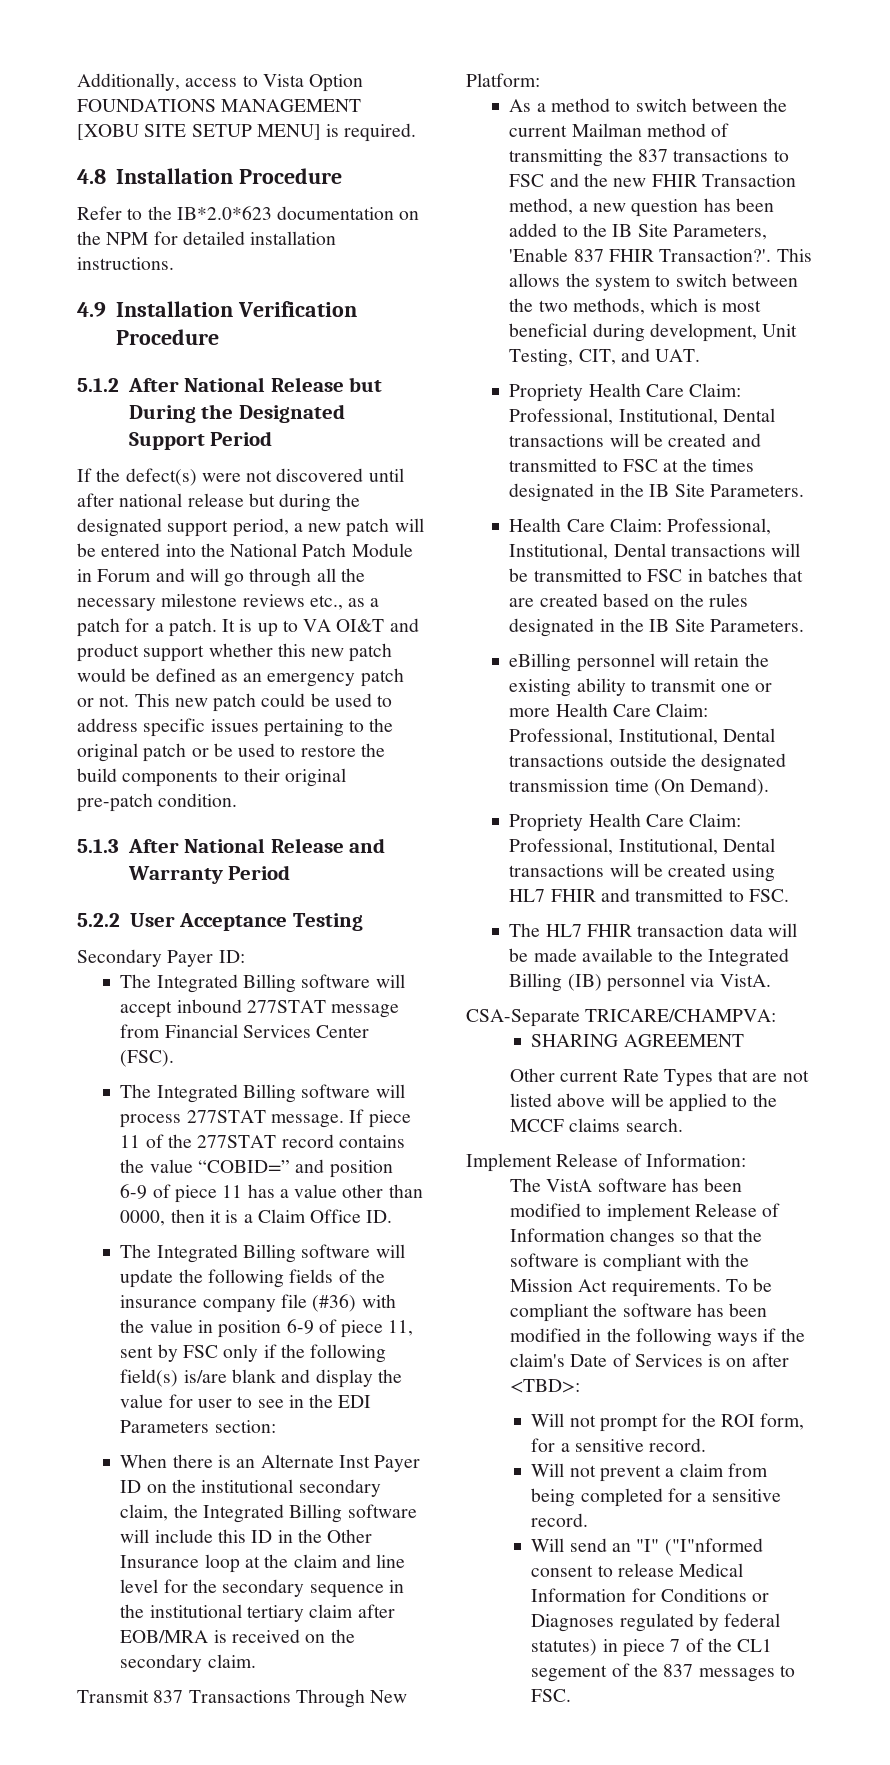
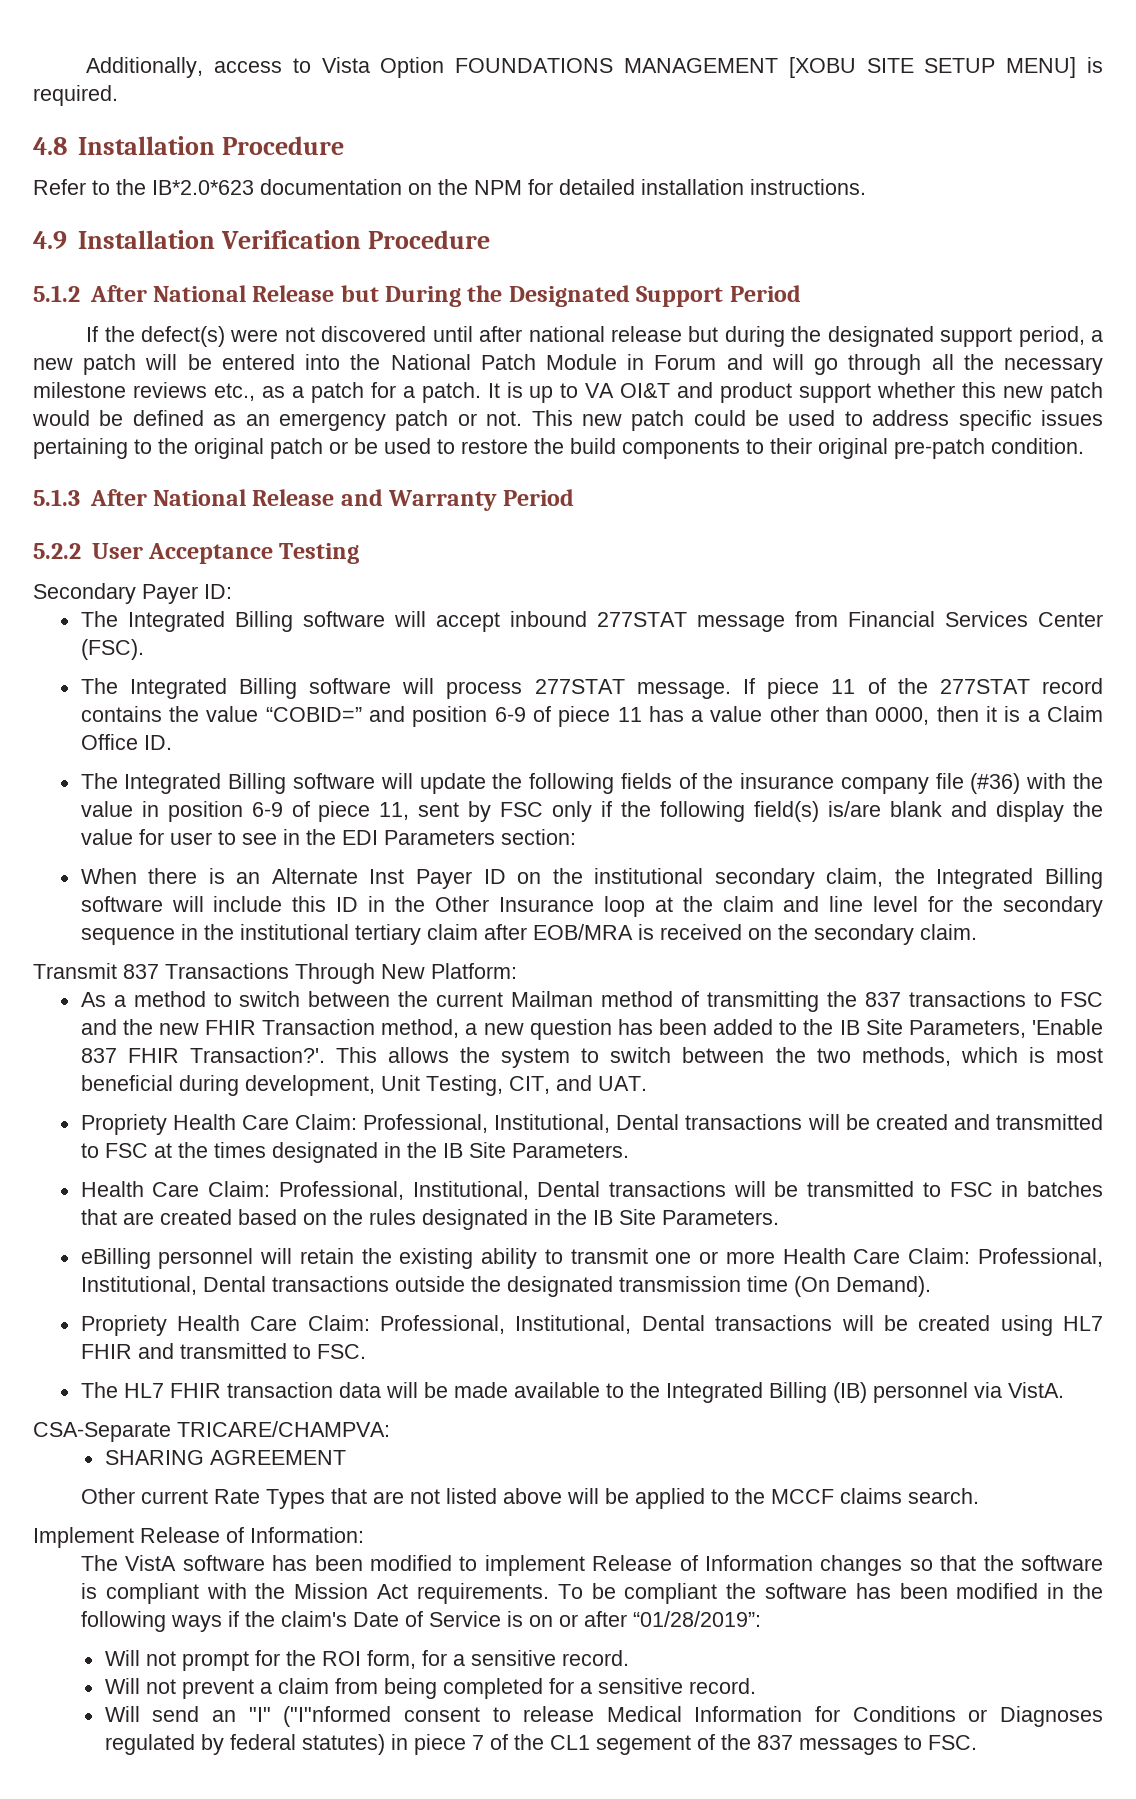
[634,1354,703,1367] Services -> [429,1611,502,1627] Service
[751,1353,789,1367] [510,1379,581,1393] after <TBD>: -> [559,1611,762,1627] or after “01/28/2019”:

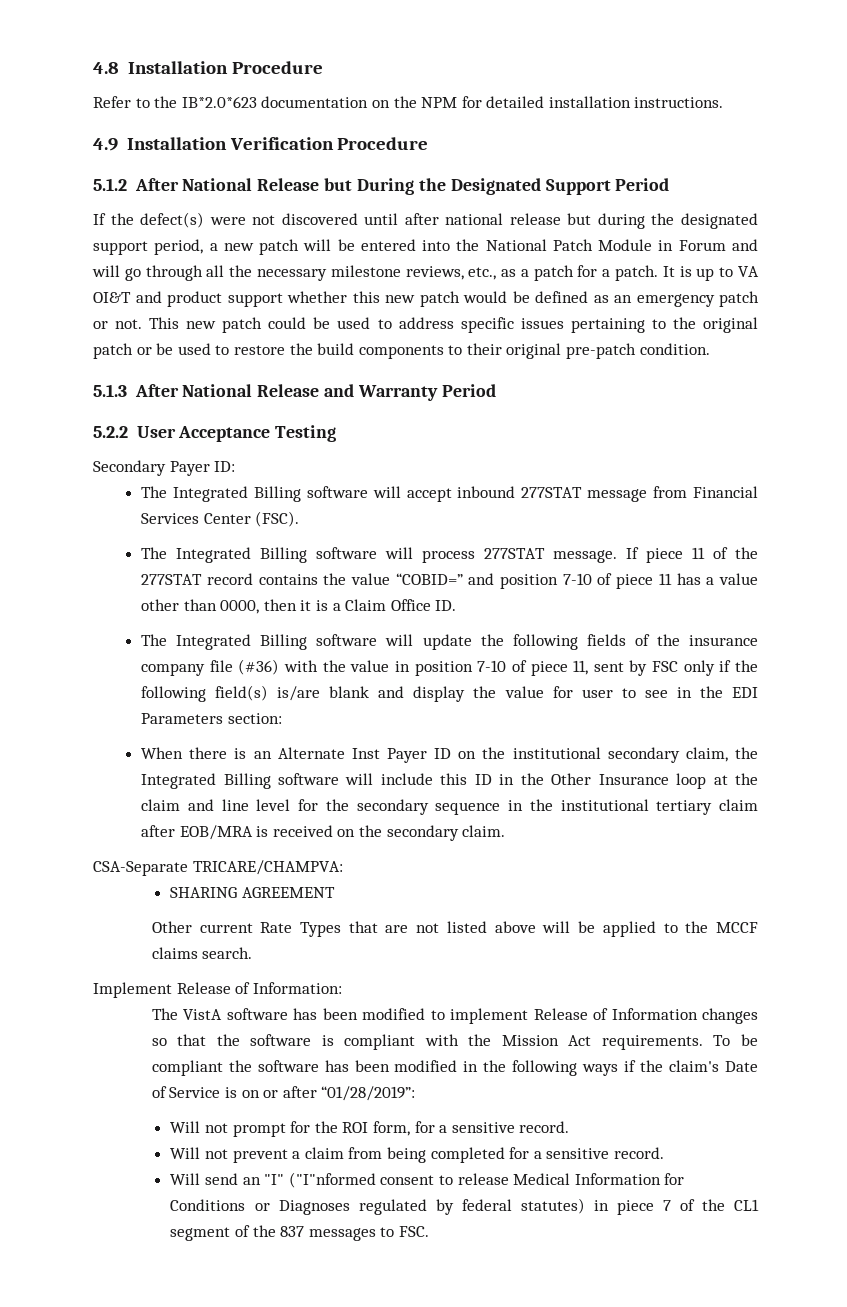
[86,57,1103,78] [33,85,118,106] Additionally, access to Vista Option FOUNDATIONS MANAGEMENT [XOBU SITE SETUP MENU] is required. // -> (93, 68) none
[132,382,207,398] reviews -> [405,266,464,280] reviews,
[494,707,526,722] 6-9 -> [562,573,592,585] 7-10
[251,802,283,817] 6-9 -> [477,660,507,672] 7-10
[33,963,517,984] [80,991,1103,1012] [80,1019,1104,1040] [80,1047,1104,1068] [80,1075,647,1096] [80,1114,1103,1135] [80,1142,629,1163] [80,1181,1103,1200] [80,1209,779,1230] [80,1248,1103,1269] [80,1276,931,1297] [80,1315,1103,1336] [80,1343,366,1359] [80,1382,1064,1403] // Transmit 837 Transactions Through New Platform: // As a method to switch between the current Mailman method of transmitting the 837 transactions to FSC and the new FHIR Transaction method, a new question has been added to the IB Site Parameters, 'Enable 837 FHIR Transaction?'. This allows the system to switch between the two methods, which is most beneficial during development, Unit Testing, CIT, and UAT. // Propriety Health Care Claim: Professional, Institutional, Dental transactions will be created and transmitted to FSC at the times designated in the IB Site Parameters. // Health Care Claim: Professional, Institutional, Dental transactions will be transmitted to FSC in batches that are created based on the rules designated in the IB Site Parameters. // eBilling personnel will retain the existing ability to transmit one or more Health Care Claim: Professional, Institutional, Dental transactions outside the designated transmission time (On Demand). // Propriety Health Care Claim: Professional, Institutional, Dental transactions will be created using HL7 FHIR and transmitted to FSC. // The HL7 FHIR transaction data will be made available to the Integrated Billing (IB) personnel via VistA. -> (506, 831) none
[595,1735,691,1755] segement -> [170,1227,231,1241] segment

